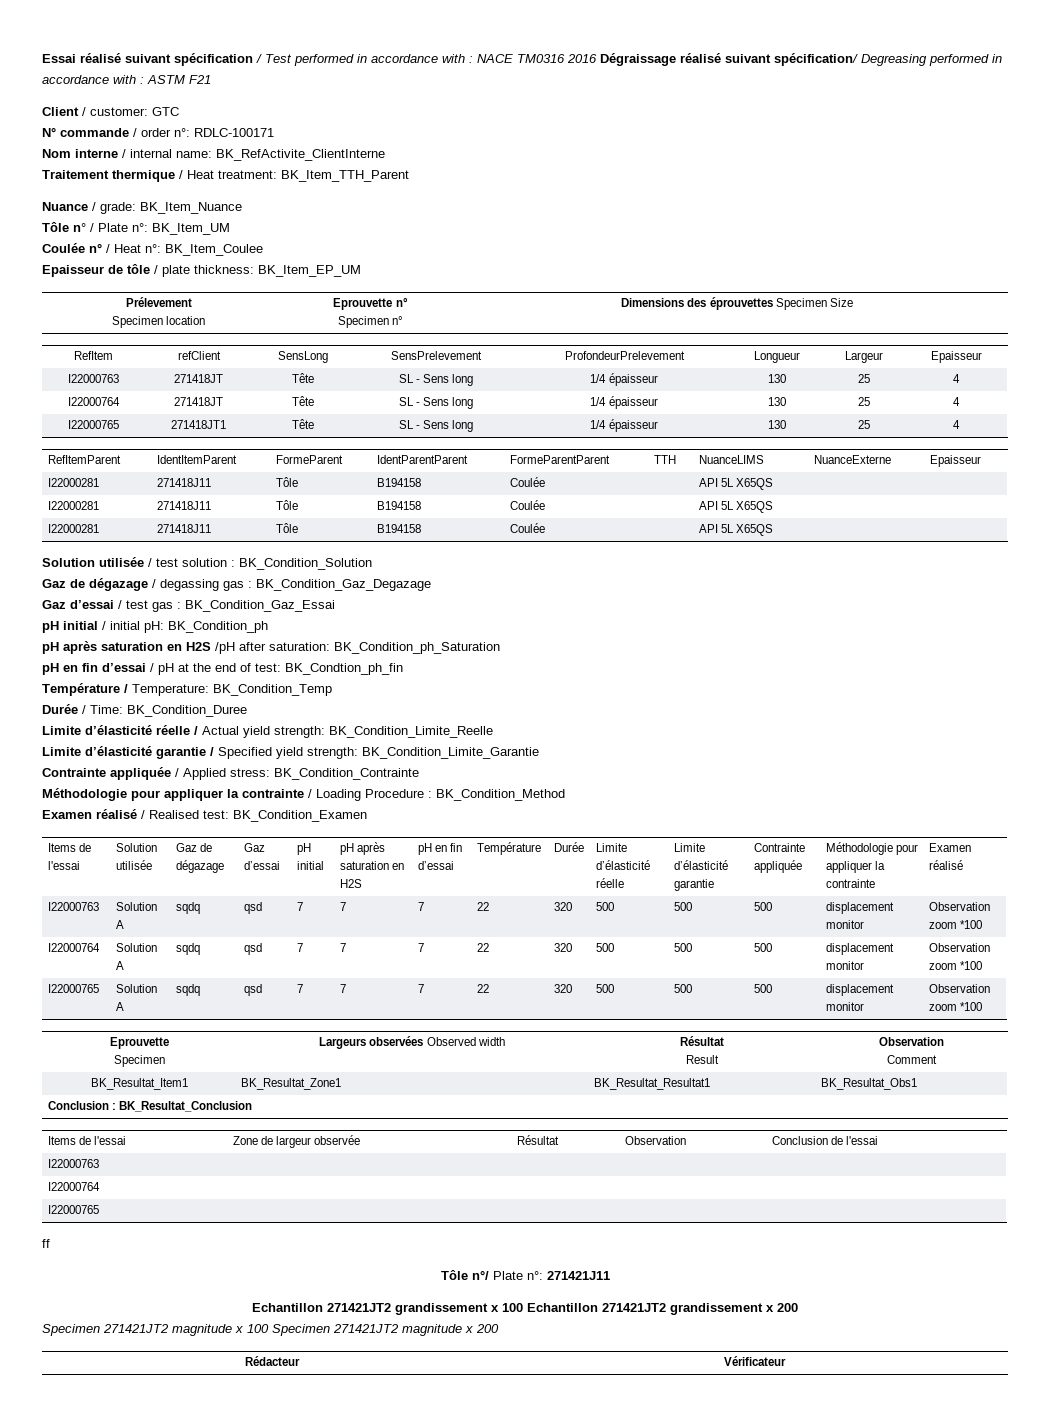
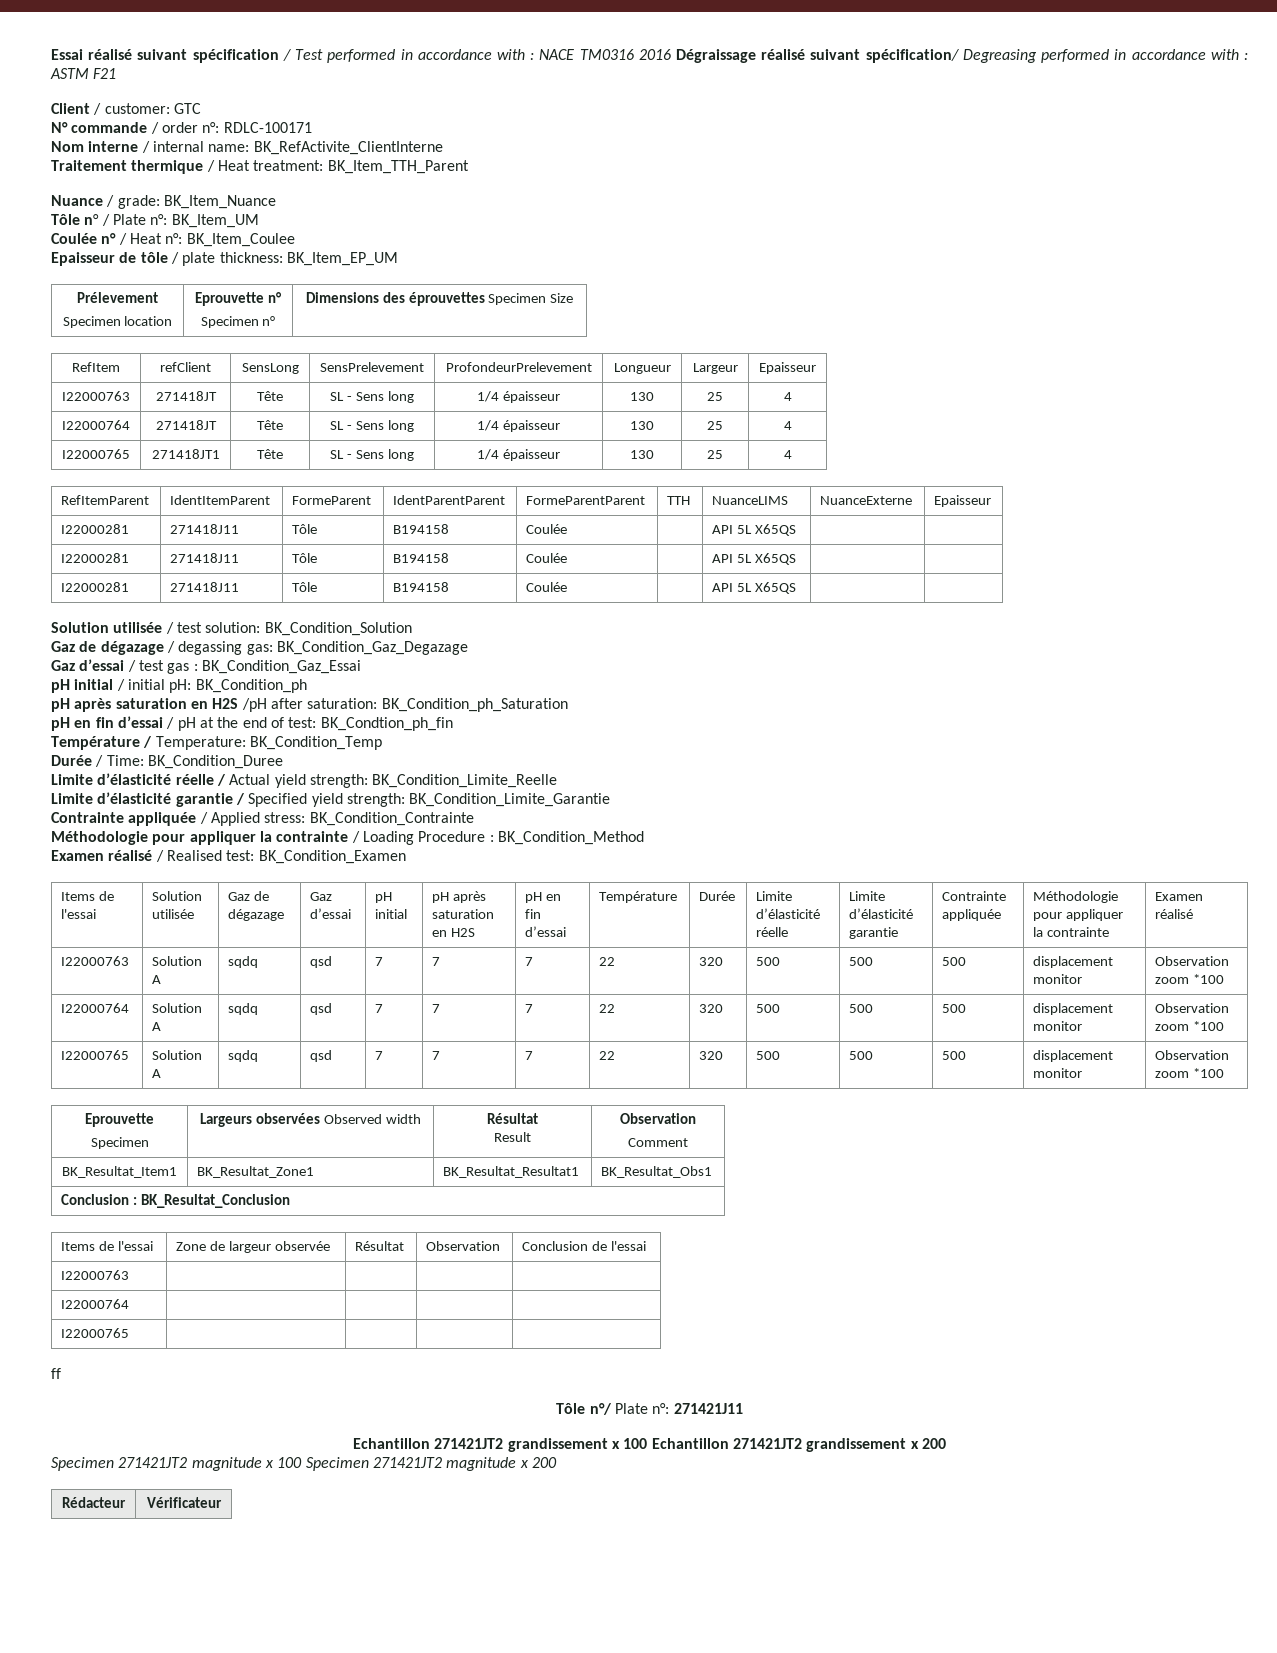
[182,558,235,567] solution : -> [205,622,261,633] solution:
[223,581,252,591] gas : -> [246,644,273,655] gas:

